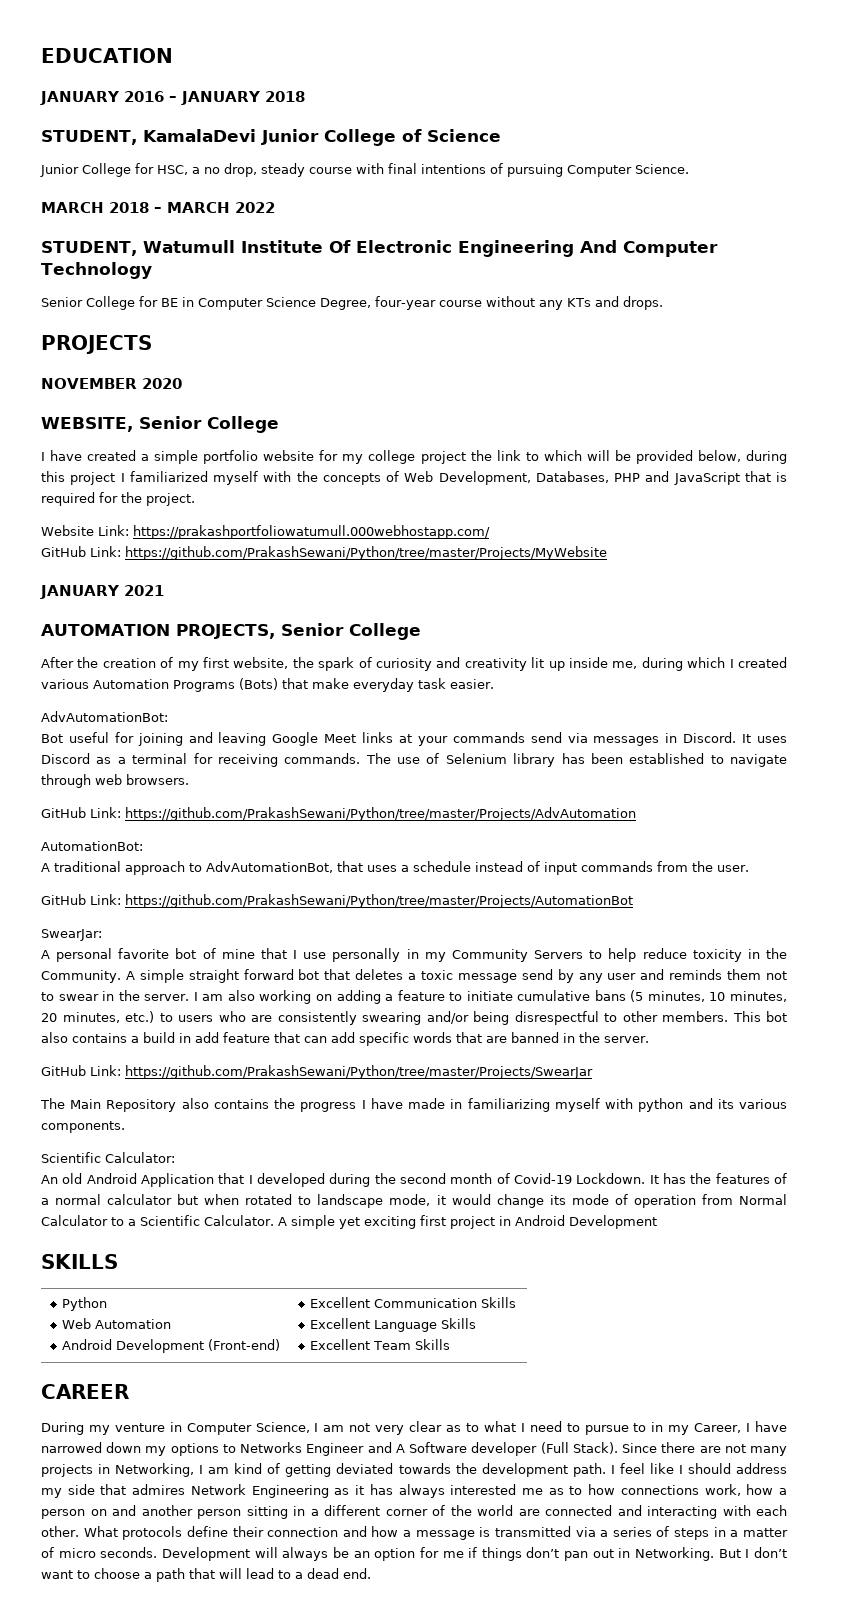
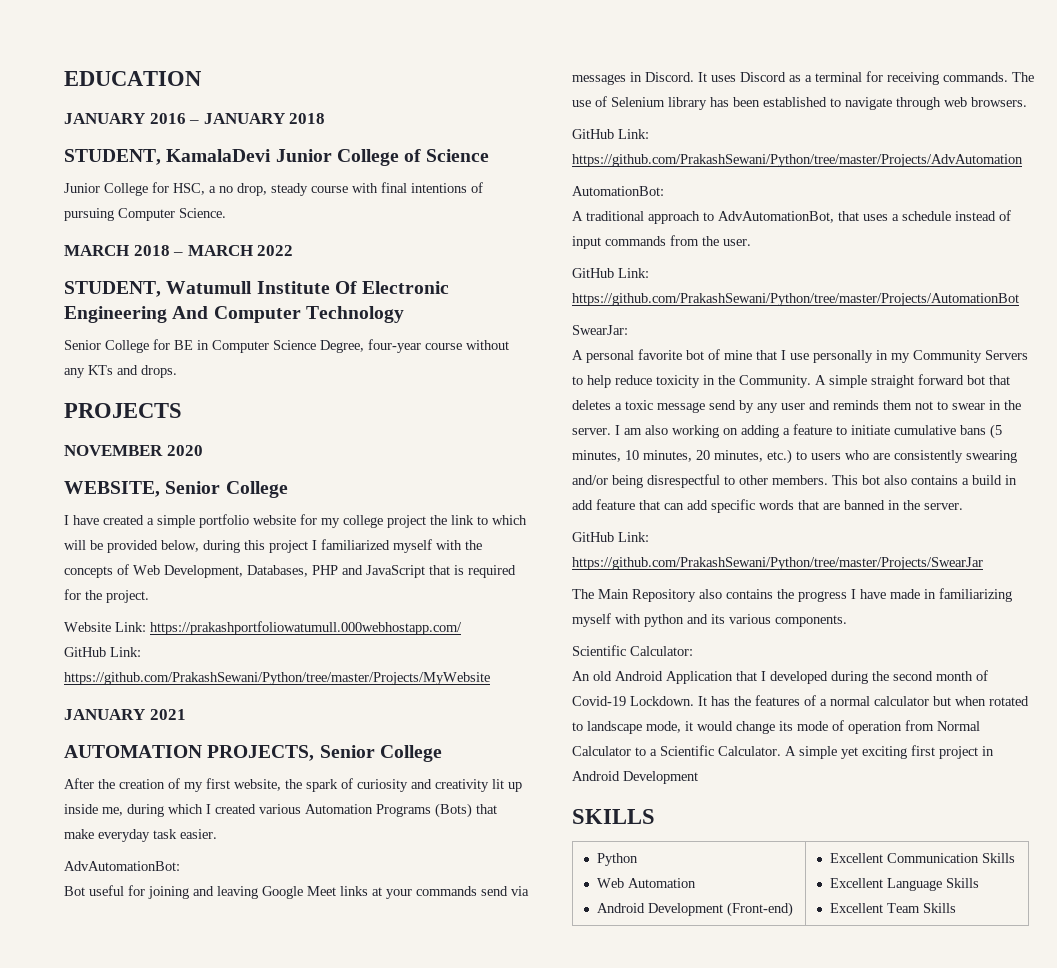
[41,1384,129,1399] [41,1421,788,1435] [41,1442,788,1456] [41,1463,787,1477] [41,1484,787,1498] [41,1505,787,1519] [41,1526,789,1540] [41,1547,787,1561] [41,1568,371,1582] // CAREER // During my venture in Computer Science, I am not very clear as to what I need to pursue to in my Career, I have narrowed down my options to Networks Engineer and A Software developer (Full Stack). Since there are not many projects in Networking, I am kind of getting deviated towards the development path. I feel like I should address my side that admires Network Engineering as it has always interested me as to how connections work, how a person on and another person sitting in a different corner of the world are connected and interacting with each other. What protocols define their connection and how a message is transmitted via a series of steps in a matter of micro seconds. Development will always be an option for me if things don’t pan out in Networking. But I don’t want to choose a path that will lead to a dead end. -> (957, 908) none

